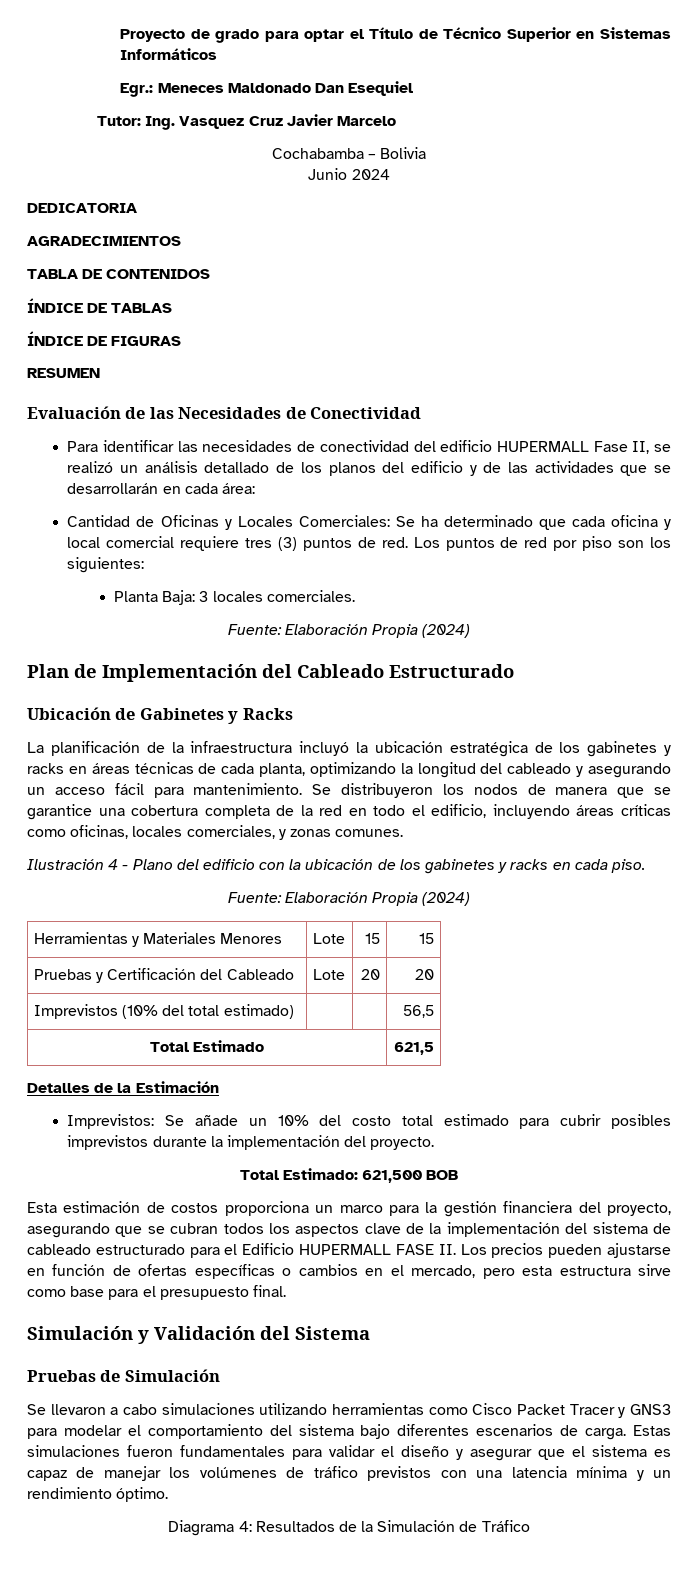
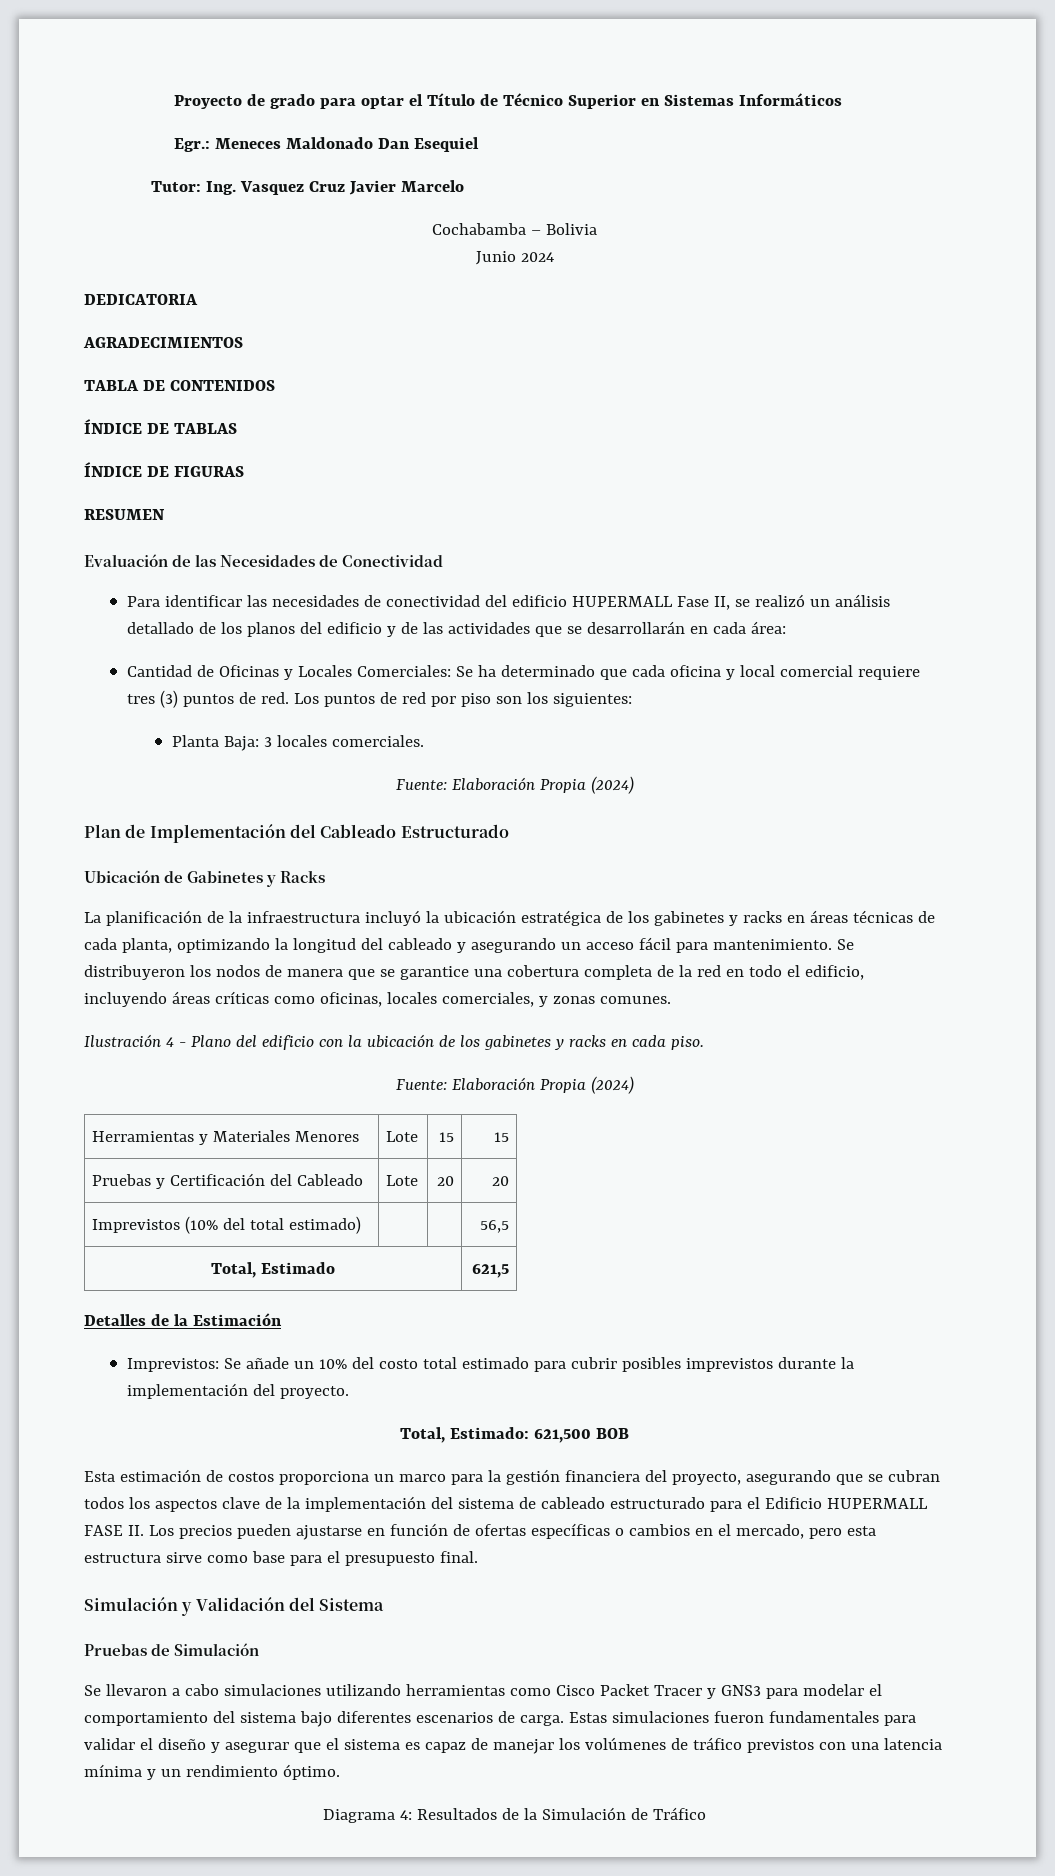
[149,1042,189,1052] Total -> [211,1262,257,1278] Total,
[239,1170,279,1180] Total -> [400,1427,446,1443] Total,

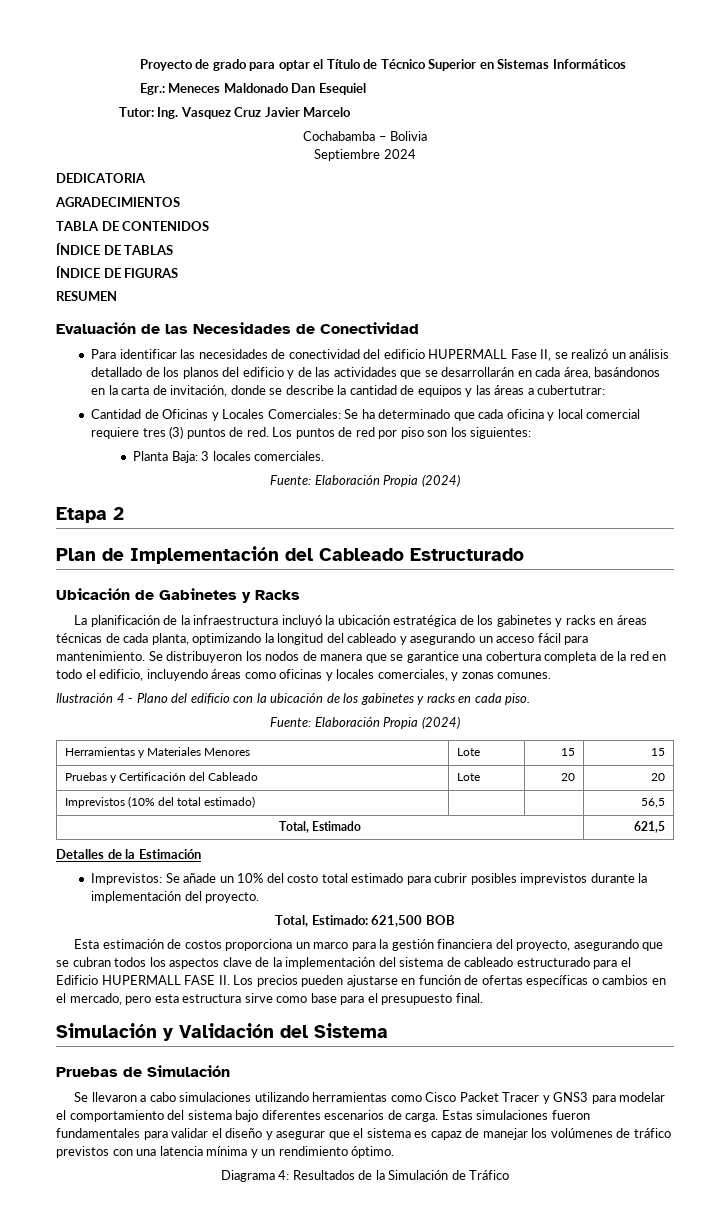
[475,251,516,265] Junio -> [314,149,381,161] Septiembre
[750,621,786,634] área: -> [563,367,661,379] [91,385,606,397] área, basándonos en la carta de invitación, donde se describe la cantidad de equipos y las áreas a cubertutrar:
(634, 785) none -> [56,507,124,523] // Etapa 2
[214,991,382,1007] críticas como oficinas, -> [244,669,333,681] como oficinas y

